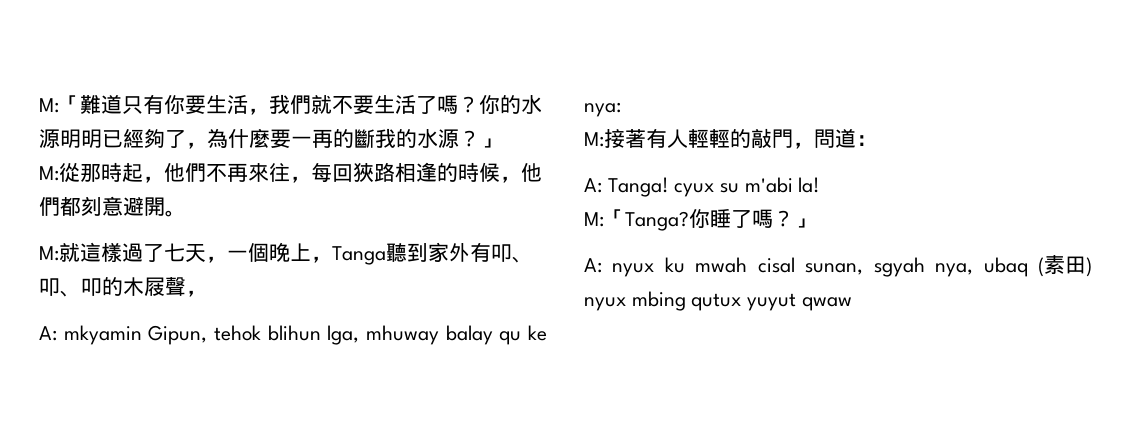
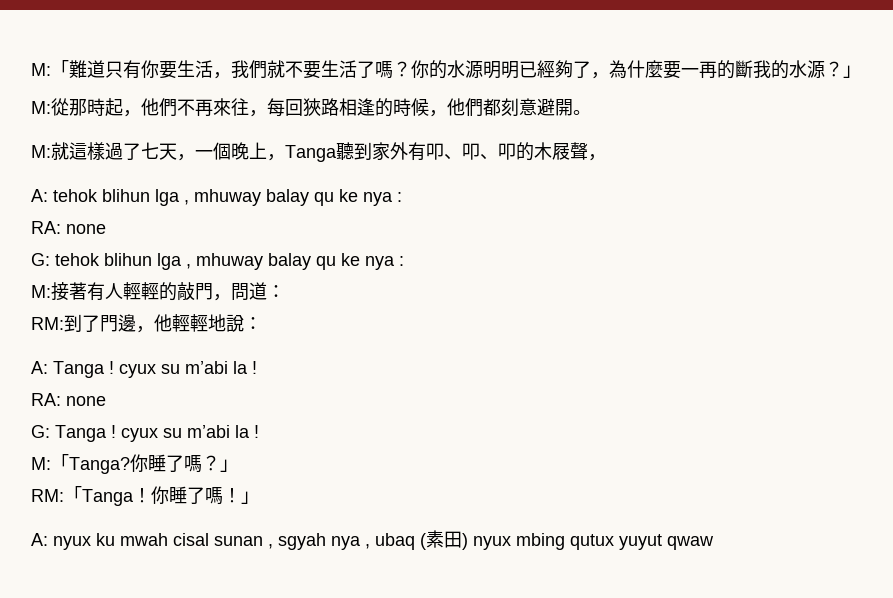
[63,325,547,345] [584,102,621,117] mkyamin Gipun, tehok blihun lga, mhuway balay qu ke nya: -> [53,189,402,206] [31,221,106,234] [31,253,404,270] tehok blihun lga , mhuway balay qu ke nya : // RA: none // G: tehok blihun lga , mhuway balay qu ke nya :
[584,177,821,197] // A: Tanga! cyux su m'abi la! -> [31,314,262,333] [31,361,257,378] [31,393,106,406] [31,425,259,442] // RM:到了門邊，他輕輕地說： // A: Tanga ! cyux su m’abi la ! // RA: none // G: Tanga ! cyux su m’abi la !
(815, 223) none -> [31,486,259,506] // RM:「Tanga！你睡了嗎！」
[805,257,974,277] sunan, sgyah nya, -> [214,533,370,550] sunan , sgyah nya ,

